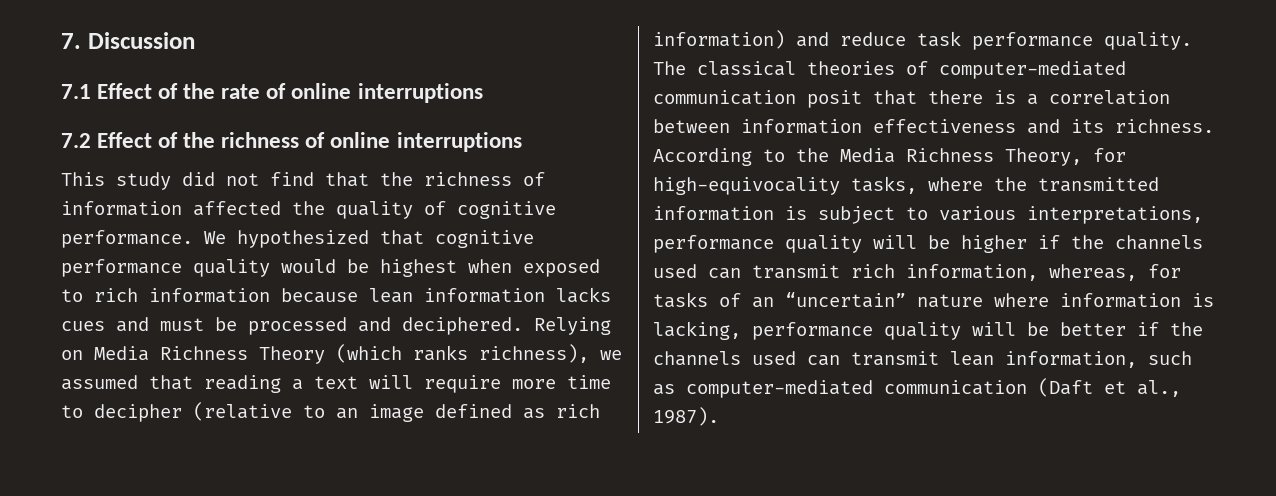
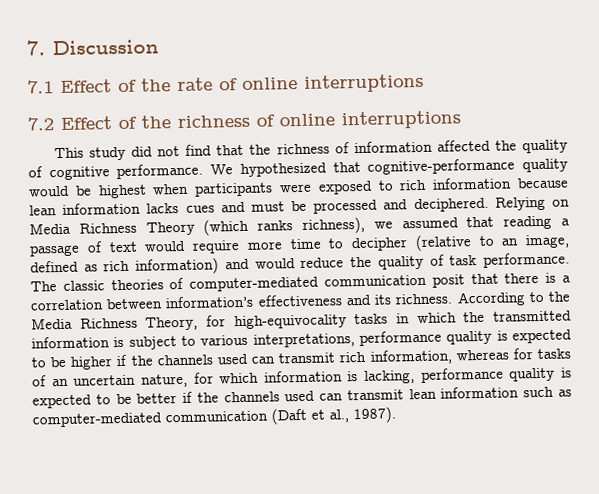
[435,230,534,248] [61,259,182,277] cognitive performance -> [367,158,516,175] cognitive-performance
(512, 266) none -> [194,182,312,197] participants were
[314,375,413,389] text will -> [29,240,187,257] passage of text would
[369,404,424,422] image -> [525,234,570,249] image,
[840,31,1192,50] [653,61,796,76] reduce task performance quality. The classical -> [254,252,571,270] [30,280,105,292] would reduce the quality of task performance. The classic
[741,119,862,134] information -> [165,295,254,309] information’s
[851,176,983,194] tasks, where -> [354,312,457,325] tasks in which
[873,235,917,249] will -> [496,329,572,344] [31,357,46,368] is expected to
[1049,264,1137,281] whereas, -> [455,349,509,361] whereas
[785,292,1049,308] “uncertain” nature where -> [73,372,260,388] uncertain nature, for which
[972,322,1016,336] will -> [560,367,572,378] [32,394,111,409] is expected to
[1005,351,1137,368] information, -> [440,386,520,399] information

